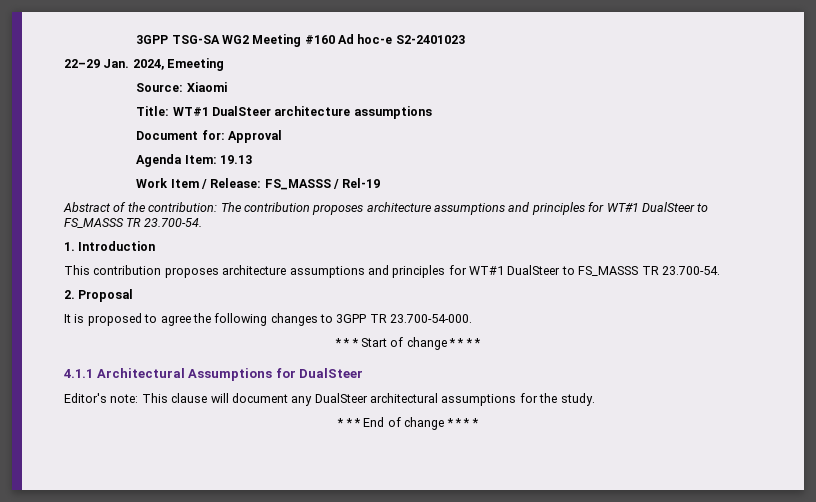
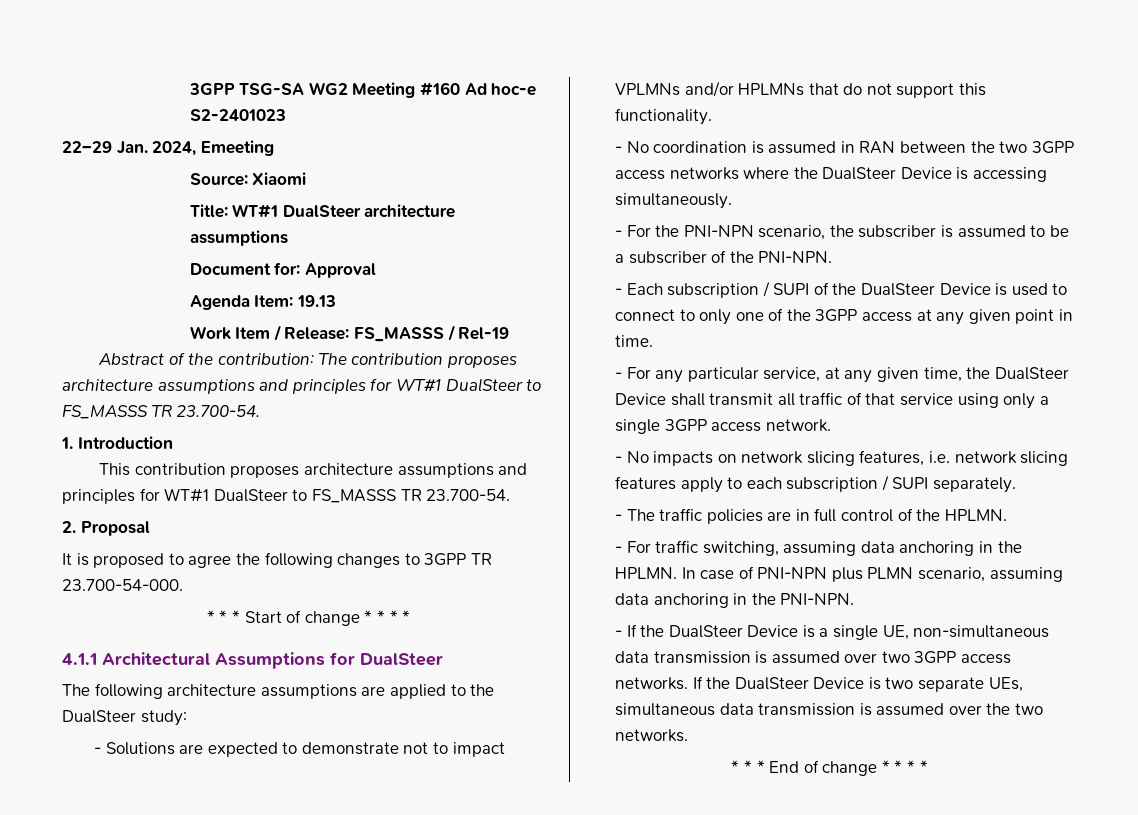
[64,393,595,406] Editor's note: This clause will document any DualSteer architectural assumptions for the study. -> [62,683,495,699] [62,710,187,726] [93,742,505,757] [614,81,987,98] [614,108,712,125] [614,141,1074,154] [614,167,1048,182] [614,193,732,209] [614,225,1069,240] [614,250,833,264] [614,281,1068,298] [614,308,1073,325] [614,335,653,347] [614,367,1069,383] [614,392,1049,409] [614,419,831,434] [614,450,1069,466] [614,475,1017,493] [614,508,1007,524] [614,540,1022,556] [614,566,1063,582] [614,593,855,608] [614,624,1050,640] [614,651,1012,664] [614,676,1023,692] [614,703,1044,716] [614,729,688,742] The following architecture assumptions are applied to the DualSteer study: // - Solutions are expected to demonstrate not to impact VPLMNs and/or HPLMNs that do not support this functionality. // - No coordination is assumed in RAN between the two 3GPP access networks where the DualSteer Device is accessing simultaneously. // - For the PNI-NPN scenario, the subscriber is assumed to be a subscriber of the PNI-NPN. // - Each subscription / SUPI of the DualSteer Device is used to connect to only one of the 3GPP access at any given point in time. // - For any particular service, at any given time, the DualSteer Device shall transmit all traffic of that service using only a single 3GPP access network. // - No impacts on network slicing features, i.e. network slicing features apply to each subscription / SUPI separately. // - The traffic policies are in full control of the HPLMN. // - For traffic switching, assuming data anchoring in the HPLMN. In case of PNI-NPN plus PLMN scenario, assuming data anchoring in the PNI-NPN. // - If the DualSteer Device is a single UE, non-simultaneous data transmission is assumed over two 3GPP access networks. If the DualSteer Device is two separate UEs, simultaneous data transmission is assumed over the two networks.

